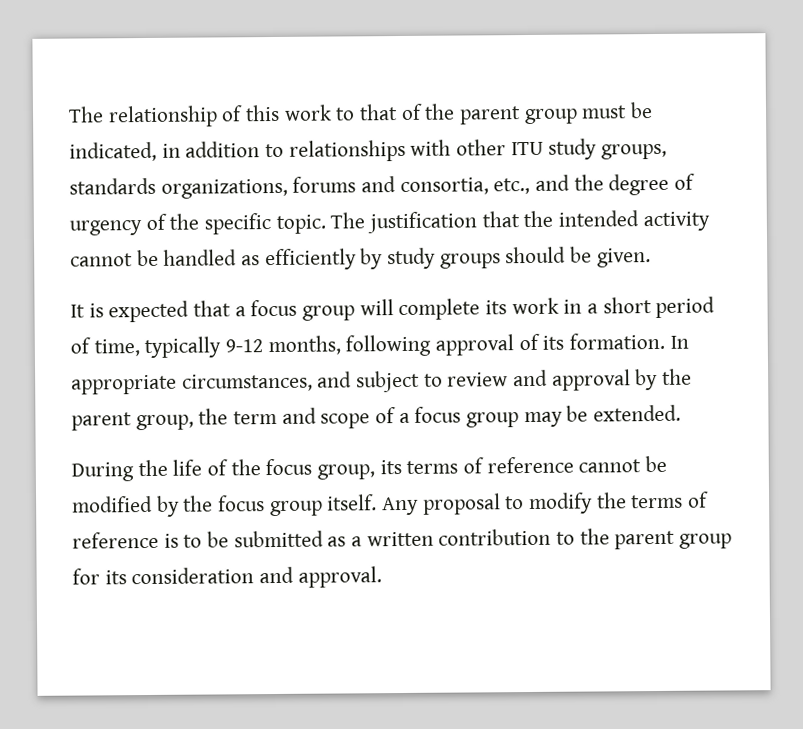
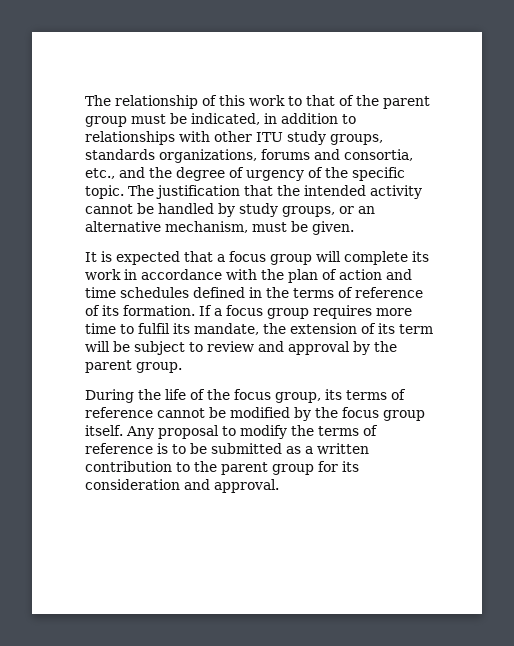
[241,246,567,271] as efficiently by study groups should -> [218,203,375,217] [85,221,287,233] by study groups, or an alternative mechanism, must
[587,296,716,319] [70,332,689,359] [71,371,353,395] a short period of time, typically 9-12 months, following approval of its formation. In appropriate circumstances, and -> [141,269,412,283] [85,287,423,298] [85,305,412,319] [85,323,433,335] [85,341,130,352] accordance with the plan of action and time schedules defined in the terms of reference of its formation. If a focus group requires more time to fulfil its mandate, the extension of its term will be
[135,404,682,431] group, the term and scope of a focus group may be extended. -> [136,362,182,373] group.

